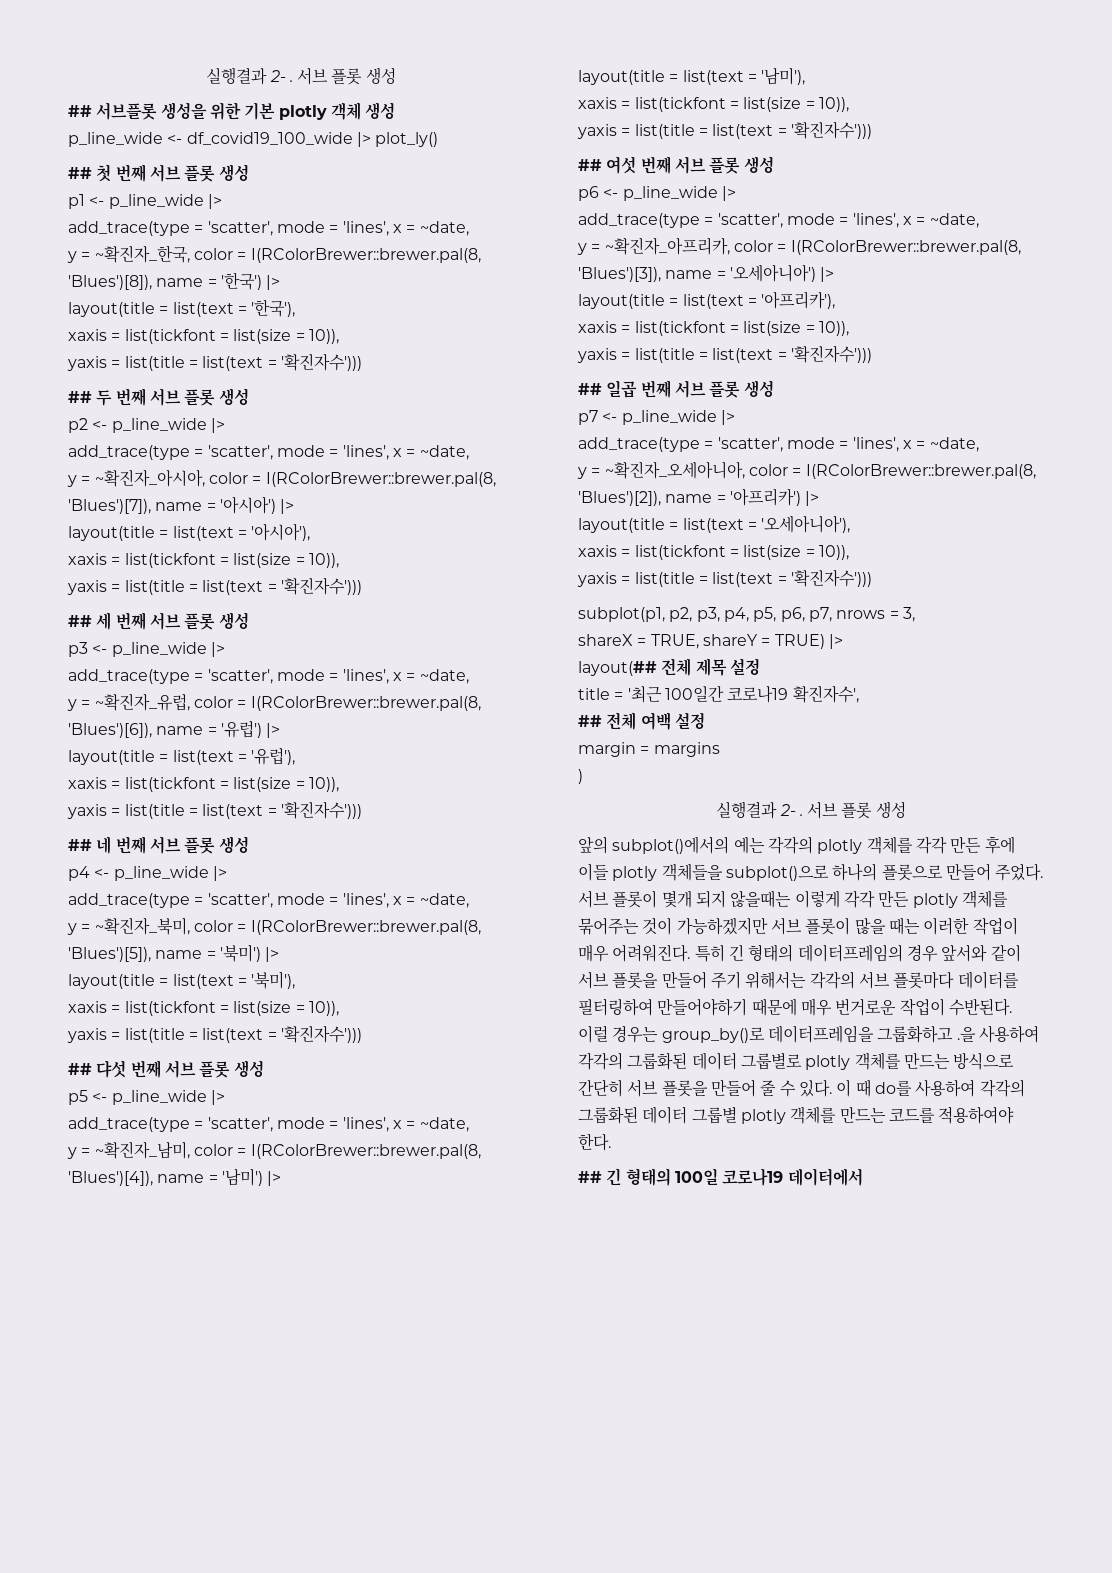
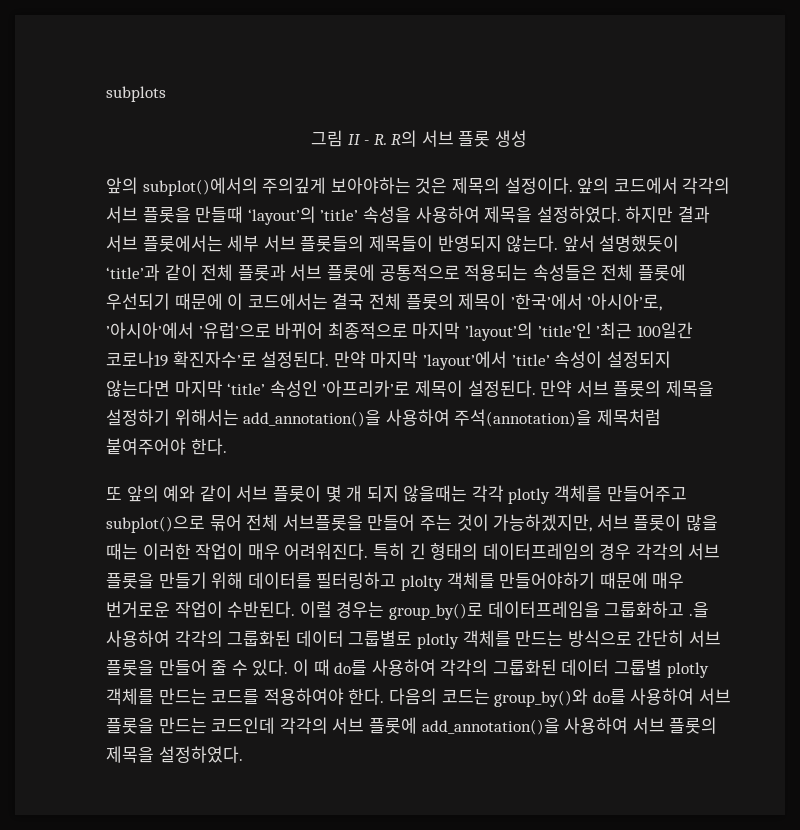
[206,67,396,85] [68,102,396,120] [68,132,439,147] [68,164,249,182] [68,194,222,209] [68,221,469,236] [67,245,481,263] [68,272,281,290] [68,299,296,317] [68,329,339,344] [67,353,362,371] [68,388,249,406] [68,418,225,433] [68,445,469,460] [67,469,496,487] [68,496,295,514] [68,523,311,541] [68,553,339,568] [67,577,362,595] [68,612,249,630] [68,642,225,657] [68,669,469,684] [67,693,481,711] [68,721,281,738] [68,748,296,765] [68,777,339,792] [67,801,362,819] [68,836,249,854] [68,866,227,881] [68,893,469,908] [67,917,481,935] [68,944,280,962] [68,971,296,989] [68,1001,339,1016] [67,1025,362,1043] [68,1060,264,1078] [68,1090,225,1105] [68,1117,469,1132] [67,1141,481,1159] [68,1168,282,1186] [578,67,806,85] [578,97,849,112] [577,121,872,139] [578,156,774,174] [578,186,736,201] [578,213,979,228] [577,237,1021,255] [578,264,835,282] [578,291,836,309] [578,321,849,336] [577,345,872,363] [578,380,774,398] [578,410,735,425] [578,437,979,452] [577,461,1036,479] [578,488,820,506] [578,515,851,533] [578,545,849,560] [577,569,872,587] [578,607,915,622] [578,634,843,649] [578,658,760,676] [578,685,859,703] [578,712,705,730] [578,742,720,757] [578,769,583,784] [716,801,803,819] 실행결과 2- . 서브 플롯 생성 // ## 서브플롯 생성을 위한 기본 plotly 객체 생성 // p_line_wide <- df_covid19_100_wide |> plot_ly() // ## 첫 번째 서브 플롯 생성 // p1 <- p_line_wide |> // add_trace(type = 'scatter', mode = 'lines', x = ~date, // y = ~확진자_한국, color = I(RColorBrewer::brewer.pal(8, 'Blues')[8]), name = '한국') |> // layout(title = list(text = '한국'), // xaxis = list(tickfont = list(size = 10)), // yaxis = list(title = list(text = '확진자수'))) // ## 두 번째 서브 플롯 생성 // p2 <- p_line_wide |> // add_trace(type = 'scatter', mode = 'lines', x = ~date, // y = ~확진자_아시아, color = I(RColorBrewer::brewer.pal(8, 'Blues')[7]), name = '아시아') |> // layout(title = list(text = '아시아'), // xaxis = list(tickfont = list(size = 10)), // yaxis = list(title = list(text = '확진자수'))) // ## 세 번째 서브 플롯 생성 // p3 <- p_line_wide |> // add_trace(type = 'scatter', mode = 'lines', x = ~date, // y = ~확진자_유럽, color = I(RColorBrewer::brewer.pal(8, 'Blues')[6]), name = '유럽') |> // layout(title = list(text = '유럽'), // xaxis = list(tickfont = list(size = 10)), // yaxis = list(title = list(text = '확진자수'))) // ## 네 번째 서브 플롯 생성 // p4 <- p_line_wide |> // add_trace(type = 'scatter', mode = 'lines', x = ~date, // y = ~확진자_북미, color = I(RColorBrewer::brewer.pal(8, 'Blues')[5]), name = '북미') |> // layout(title = list(text = '북미'), // xaxis = list(tickfont = list(size = 10)), // yaxis = list(title = list(text = '확진자수'))) // ## 댜섯 번째 서브 플롯 생성 // p5 <- p_line_wide |> // add_trace(type = 'scatter', mode = 'lines', x = ~date, // y = ~확진자_남미, color = I(RColorBrewer::brewer.pal(8, 'Blues')[4]), name = '남미') |> // layout(title = list(text = '남미'), // xaxis = list(tickfont = list(size = 10)), // yaxis = list(title = list(text = '확진자수'))) // ## 여섯 번째 서브 플롯 생성 // p6 <- p_line_wide |> // add_trace(type = 'scatter', mode = 'lines', x = ~date, // y = ~확진자_아프리카, color = I(RColorBrewer::brewer.pal(8, 'Blues')[3]), name = '오세아니아') |> // layout(title = list(text = '아프리카'), // xaxis = list(tickfont = list(size = 10)), // yaxis = list(title = list(text = '확진자수'))) // ## 일곱 번째 서브 플롯 생성 // p7 <- p_line_wide |> // add_trace(type = 'scatter', mode = 'lines', x = ~date, // y = ~확진자_오세아니아, color = I(RColorBrewer::brewer.pal(8, 'Blues')[2]), name = '아프리카') |> // layout(title = list(text = '오세아니아'), // xaxis = list(tickfont = list(size = 10)), // yaxis = list(title = list(text = '확진자수'))) // subplot(p1, p2, p3, p4, p5, p6, p7, nrows = 3, // shareX = TRUE, shareY = TRUE) |> // layout(## 전체 제목 설정 // title = '최근 100일간 코로나19 확진자수', // ## 전체 여백 설정 // margin = margins // ) // 실행결과 2- . -> [106,86,166,102] [310,130,418,147] subplots // 그림 II - R. R의
[733,836,1015,854] [578,863,1044,881] [578,890,1008,908] [578,917,768,935] 예는 각각의 plotly 객체를 각각 만든 후에 이들 plotly 객체들을 subplot()으로 하나의 플롯으로 만들어 주었다. 서브 플롯이 몇개 되지 않을때는 이렇게 각각 만든 plotly 객체를 묶어주는 것이 가능하겠지만 -> [262,177,731,194] [106,206,710,225] [106,235,680,252] [106,264,686,281] [106,293,663,311] [106,322,693,341] [106,351,671,370] [106,380,714,397] [106,409,661,427] [106,438,227,455] [106,485,687,504] [106,514,593,533] 주의깊게 보아야하는 것은 제목의 설정이다. 앞의 코드에서 각각의 서브 플롯을 만들때 ‘layout’의 ’title’ 속성을 사용하여 제목을 설정하였다. 하지만 결과 서브 플롯에서는 세부 서브 플롯들의 제목들이 반영되지 않는다. 앞서 설명했듯이 ‘title’과 같이 전체 플롯과 서브 플롯에 공통적으로 적용되는 속성들은 전체 플롯에 우선되기 때문에 이 코드에서는 결국 전체 플롯의 제목이 ’한국’에서 ’아시아’로, ’아시아’에서 ’유럽’으로 바뀌어 최종적으로 마지막 ’layout’의 ’title’인 ’최근 100일간 코로나19 확진자수’로 설정된다. 만약 마지막 ’layout’에서 ’title’ 속성이 설정되지 않는다면 마지막 ‘title’ 속성인 ’아프리카’로 제목이 설정된다. 만약 서브 플롯의 제목을 설정하기 위해서는 add_annotation()을 사용하여 주석(annotation)을 제목처럼 붙여주어야 한다. // 또 앞의 예와 같이 서브 플롯이 몇 개 되지 않을때는 각각 plotly 객체를 만들어주고 subplot()으로 묶어 전체 서브플롯을 만들어 주는 것이 가능하겠지만,
[941,944,1021,962] [578,971,1019,989] [578,998,653,1016] 앞서와 같이 서브 플롯을 만들어 주기 위해서는 각각의 서브 플롯마다 데이터를 필터링하여 -> [635,543,721,560] [106,572,495,591] 각각의 서브 플롯을 만들기 위해 데이터를 필터링하고 plolty 객체를
[578,1168,863,1186] // ## 긴 형태의 100일 코로나19 데이터에서 -> [388,688,731,707] [106,717,718,735] [106,746,243,763] 다음의 코드는 group_by()와 do를 사용하여 서브 플롯을 만드는 코드인데 각각의 서브 플롯에 add_annotation()을 사용하여 서브 플롯의 제목을 설정하였다.

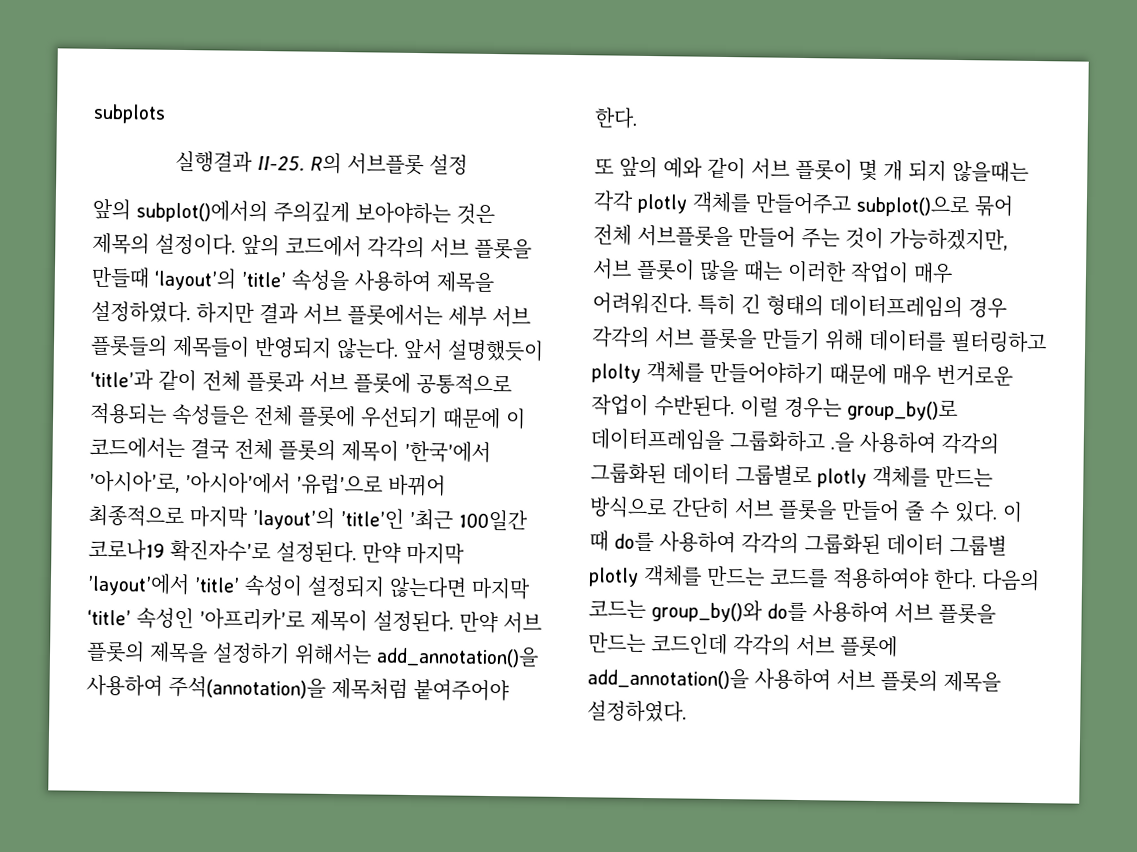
[310,130,528,147] 그림 II - R. R의 서브 플롯 생성 -> [175,150,468,176] 실행결과 II-25. R의 서브플롯 설정

